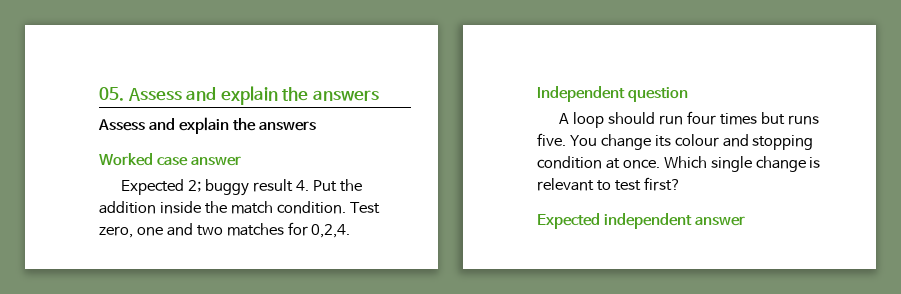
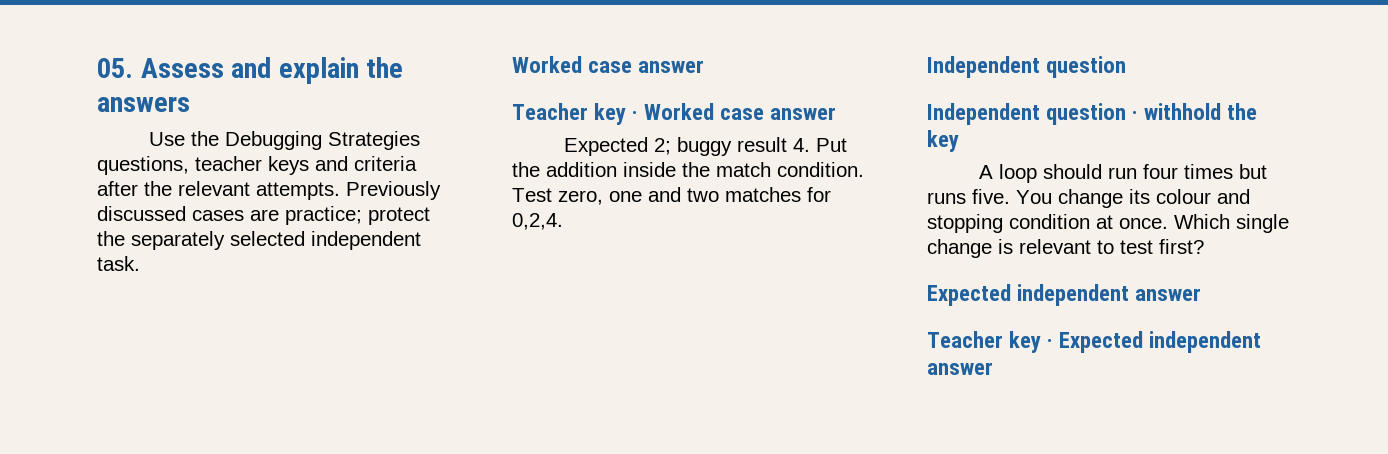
[98,117,316,134] Assess and explain the answers // -> [148,131,420,150] [97,156,417,175] [97,181,441,200] [97,206,430,225] [97,231,421,250] [97,256,140,271] [512,56,705,73] [512,103,639,125] Use the Debugging Strategies questions, teacher keys and criteria after the relevant attempts. Previously discussed cases are practice; protect the separately selected independent task. // Worked case answer // Teacher key ·
(689, 94) none -> [927,103,1258,125] [927,130,959,152] // Independent question · withhold the key
(746, 221) none -> [927,331,1262,353] [927,362,993,375] // Teacher key · Expected independent answer

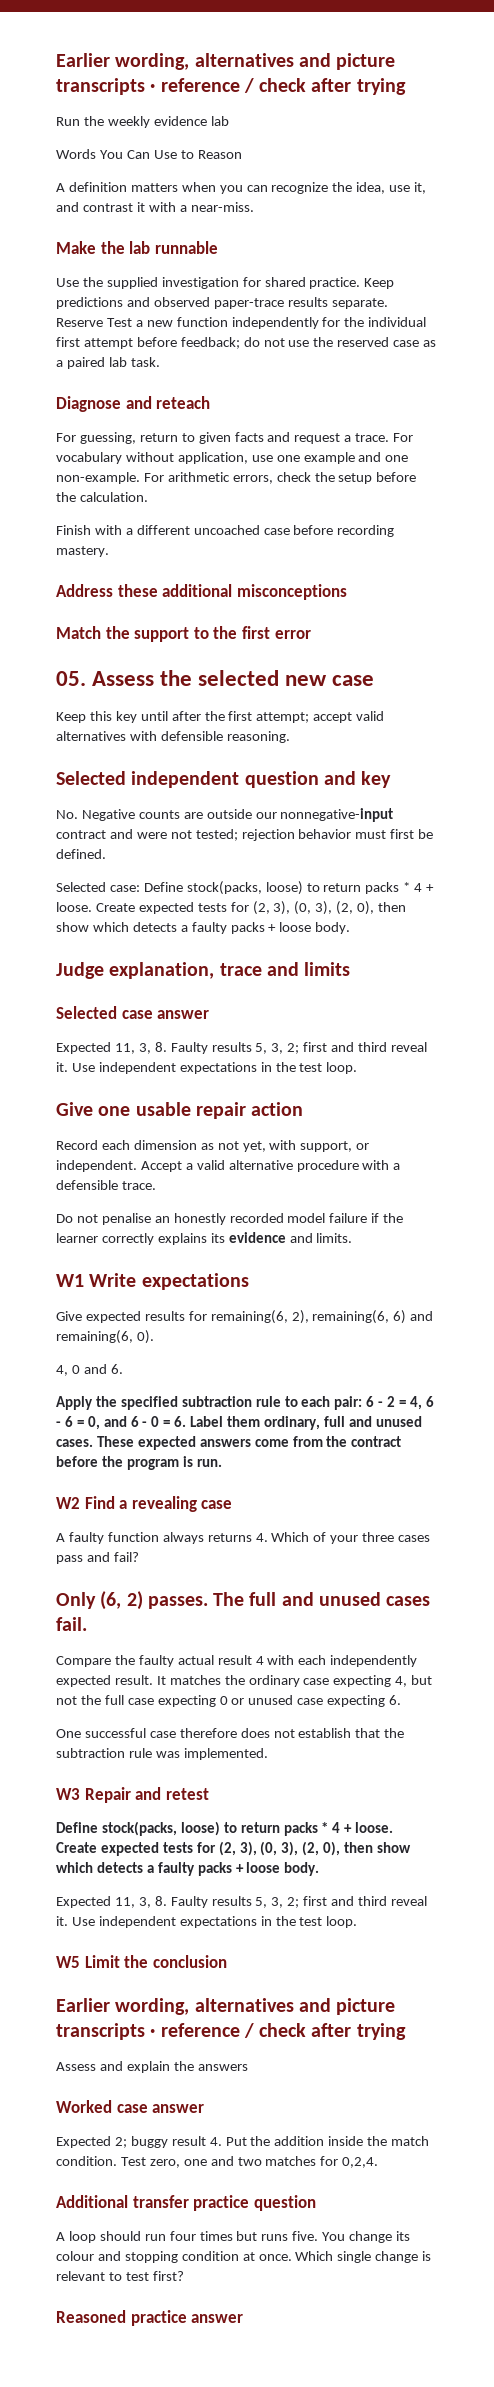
[97,57,404,84] [97,97,190,112] [148,131,420,150] [97,156,417,175] [97,181,441,200] [97,206,430,225] [97,231,421,250] [97,256,140,271] [512,56,705,73] [512,103,639,125] 05. Assess and explain the answers // Use the Debugging Strategies questions, teacher keys and criteria after the relevant attempts. Previously discussed cases are practice; protect the separately selected independent task. // Worked case answer // Teacher key · -> [56,53,396,70] [56,78,406,95] [56,116,229,128] [56,149,242,159] [56,182,427,194] [56,202,254,212] [56,241,218,254] [56,277,395,289] [56,297,388,309] [56,317,427,329] [56,337,437,349] [56,357,160,369] [56,396,211,412] [56,432,414,444] [56,452,409,464] [56,472,417,484] [56,492,148,502] [56,525,395,537] [56,546,109,557] [56,584,347,600] [56,626,311,642] [56,670,375,686] [56,711,385,723] [56,731,290,743] [56,771,392,788] [56,808,394,822] [56,829,434,841] [56,849,106,859] [56,881,435,895] [56,901,407,915] [56,922,351,934] [56,962,351,979] [56,1006,210,1019] [56,1042,427,1054] [56,1062,358,1074] [56,1102,304,1119] [56,1140,370,1152] [56,1160,401,1172] [56,1180,156,1190] [56,1213,404,1225] [56,1232,353,1245] [56,1273,249,1290] [56,1310,434,1324] [56,1330,154,1344] [56,1364,123,1376] [56,1396,434,1410] [56,1416,422,1430] [56,1436,402,1450] [56,1456,222,1470] [56,1496,233,1512] [56,1532,431,1544] [56,1552,139,1564] [56,1591,431,1610] [56,1617,87,1631] [56,1655,418,1667] [56,1675,433,1687] [56,1695,402,1707] [56,1728,405,1738] [56,1748,268,1760] [56,1787,209,1803] [56,1821,394,1836] [56,1841,412,1856] [56,1862,320,1876] [56,1896,427,1908] [56,1916,358,1928] [56,1955,227,1968] [56,1998,396,2015] [56,2023,406,2040] [56,2061,248,2073] Earlier wording, alternatives and picture transcripts · reference / check after trying // Run the weekly evidence lab // Words You Can Use to Reason // A definition matters when you can recognize the idea, use it, and contrast it with a near-miss. // Make the lab runnable // Use the supplied investigation for shared practice. Keep predictions and observed paper-trace results separate. Reserve Test a new function independently for the individual first attempt before feedback; do not use the reserved case as a paired lab task. // Diagnose and reteach // For guessing, return to given facts and request a trace. For vocabulary without application, use one example and one non-example. For arithmetic errors, check the setup before the calculation. // Finish with a different uncoached case before recording mastery. // Address these additional misconceptions // Match the support to the first error // 05. Assess the selected new case // Keep this key until after the first attempt; accept valid alternatives with defensible reasoning. // Selected independent question and key // No. Negative counts are outside our nonnegative-input contract and were not tested; rejection behavior must first be defined. // Selected case: Define stock(packs, loose) to return packs * 4 + loose. Create expected tests for (2, 3), (0, 3), (2, 0), then show which detects a faulty packs + loose body. // Judge explanation, trace and limits // Selected case answer // Expected 11, 3, 8. Faulty results 5, 3, 2; first and third reveal it. Use independent expectations in the test loop. // Give one usable repair action // Record each dimension as not yet, with support, or independent. Accept a valid alternative procedure with a defensible trace. // Do not penalise an honestly recorded model failure if the learner correctly explains its evidence and limits. // W1 Write expectations // Give expected results for remaining(6, 2), remaining(6, 6) and remaining(6, 0). // 4, 0 and 6. // Apply the specified subtraction rule to each pair: 6 - 2 = 4, 6 - 6 = 0, and 6 - 0 = 6. Label them ordinary, full and unused cases. These expected answers come from the contract before the program is run. // W2 Find a revealing case // A faulty function always returns 4. Which of your three cases pass and fail? // Only (6, 2) passes. The full and unused cases fail. // Compare the faulty actual result 4 with each independently expected result. It matches the ordinary case expecting 4, but not the full case expecting 0 or unused case expecting 6. // One successful case therefore does not establish that the subtraction rule was implemented. // W3 Repair and retest // Define stock(packs, loose) to return packs * 4 + loose. Create expected tests for (2, 3), (0, 3), (2, 0), then show which detects a faulty packs + loose body. // Expected 11, 3, 8. Faulty results 5, 3, 2; first and third reveal it. Use independent expectations in the test loop. // W5 Limit the conclusion // Earlier wording, alternatives and picture transcripts · reference / check after trying // Assess and explain the answers //
[927,56,1127,78] [927,103,1258,125] [927,130,959,152] Independent question // Independent question · withhold the key -> [56,2195,316,2211] Additional transfer practice question
[927,284,1202,306] [927,331,1262,353] [927,362,993,375] Expected independent answer // Teacher key · Expected independent answer -> [56,2310,244,2326] Reasoned practice answer

